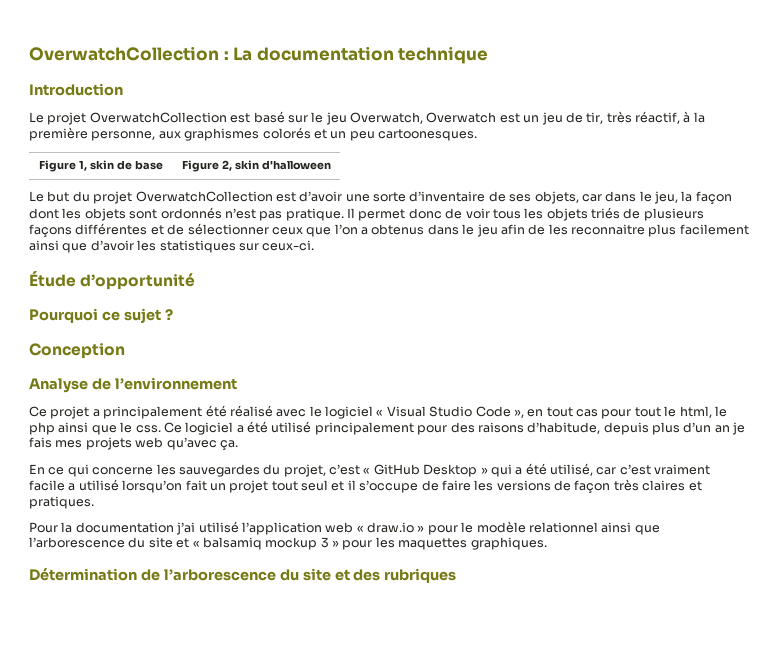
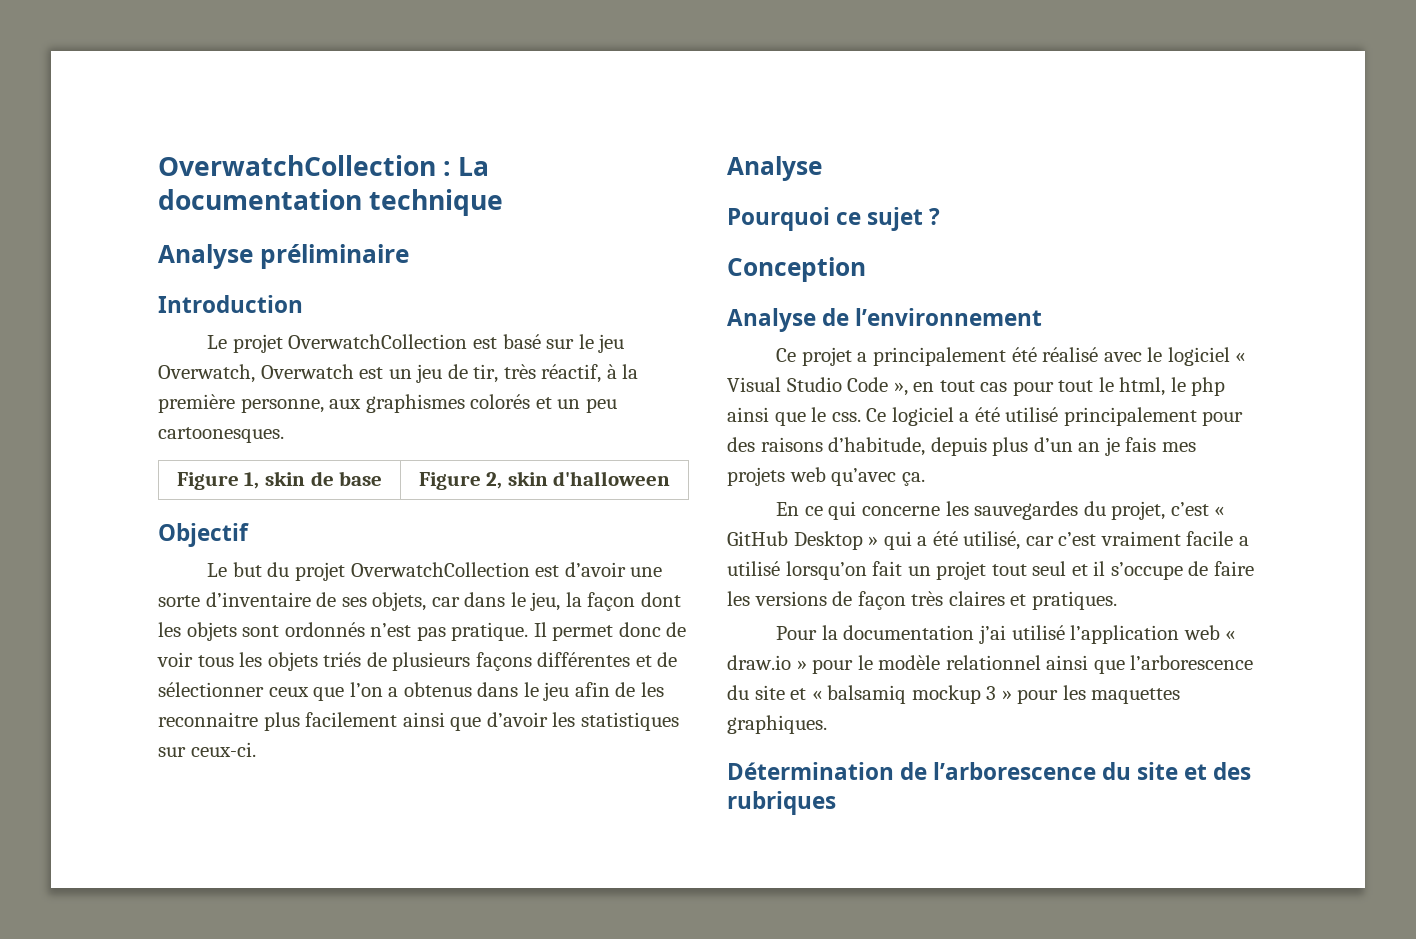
(489, 55) none -> [158,244,409,269] // Analyse préliminaire
(331, 165) none -> [158,523,249,547] // Objectif
[29,271,196,290] Étude d’opportunité -> [727,156,822,181] Analyse

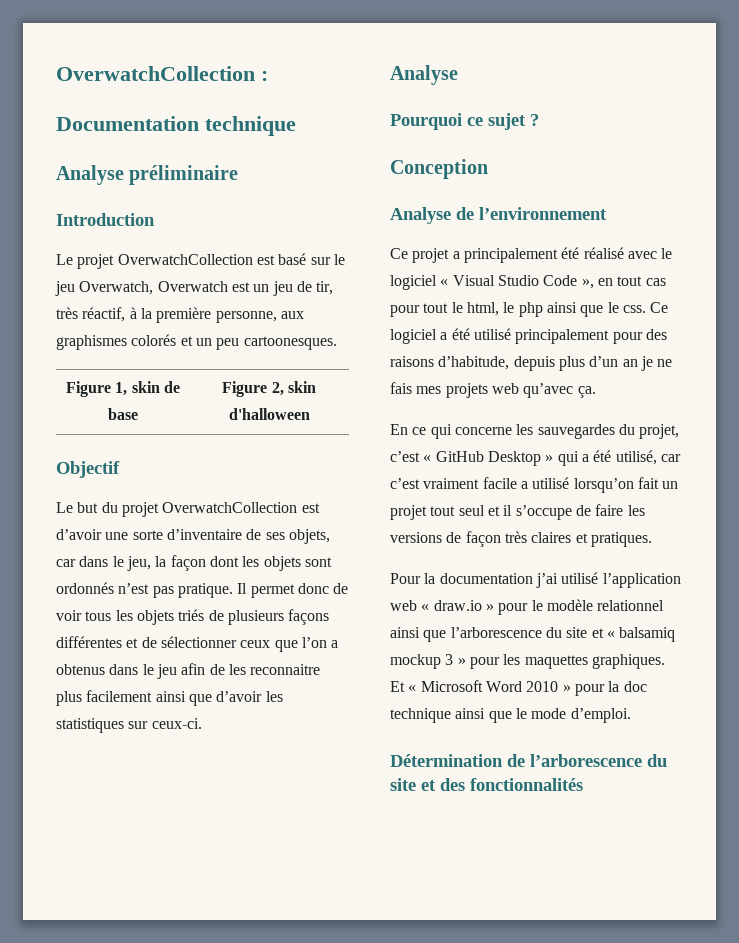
[458,157,490,176] [158,189,362,210] La documentation -> [56,116,199,131] // Documentation
(1120, 446) none -> [657,359,673,367] ne
(827, 724) none -> [390,680,647,696] [390,708,631,723] Et « Microsoft Word 2010 » pour la doc technique ainsi que le mode d’emploi.
[727,791,836,815] rubriques -> [470,778,583,791] fonctionnalités

